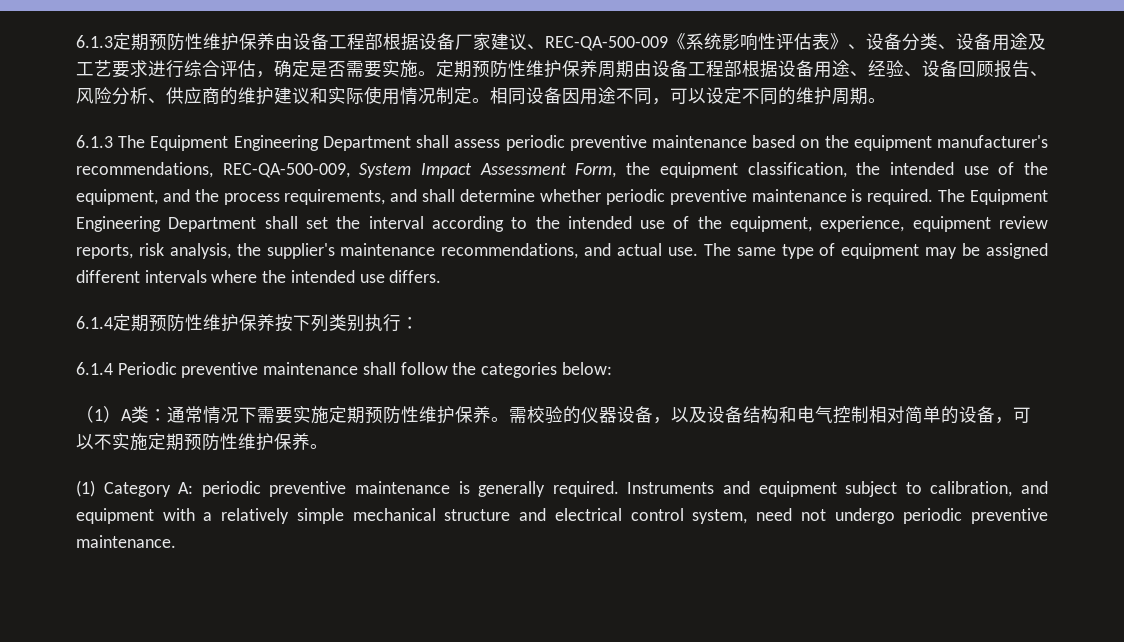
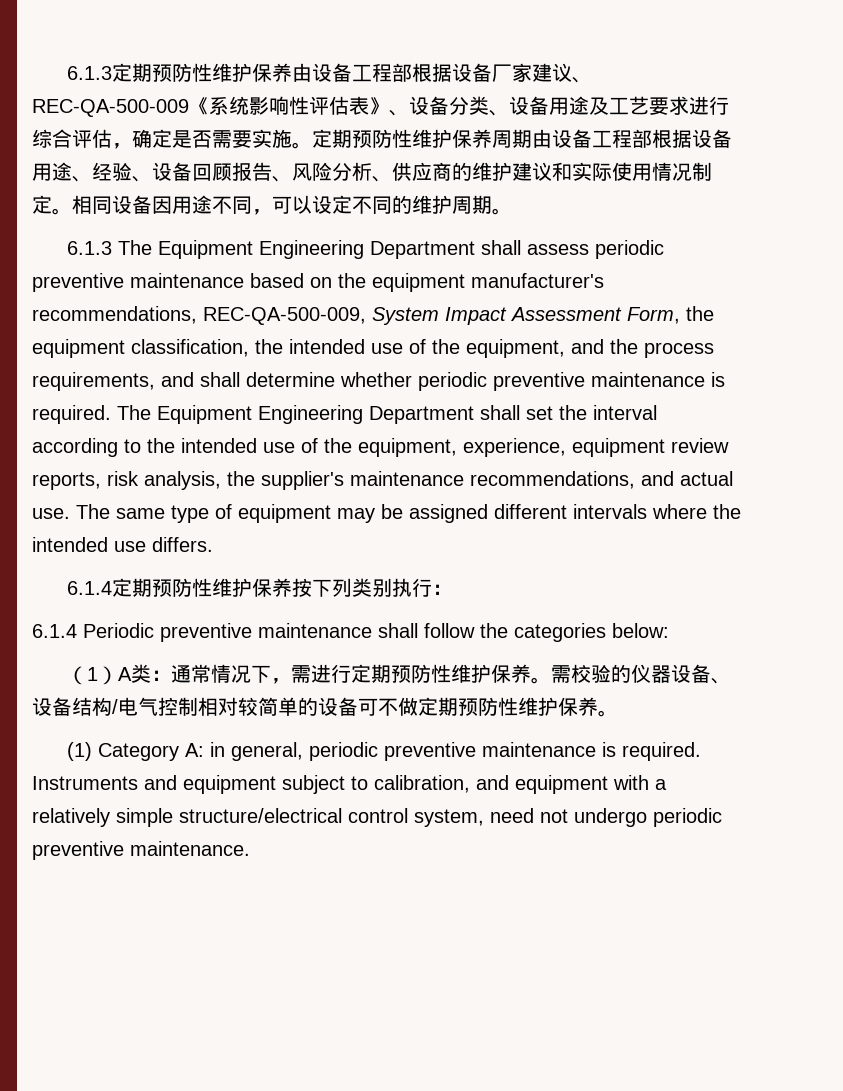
[257,406,329,424] 需要实施 -> [270,664,351,684] ，需进行
[653,406,707,424] ，以及 -> [710,678,731,684] 、
[779,406,797,423] 和 -> [112,699,118,714] /
(905, 414) none -> [238,697,258,716] 较
[995,407,1031,424] [76,433,148,451] ，可以不实施 -> [358,697,418,716] 可不做
[201,481,546,497] periodic preventive maintenance is generally -> [209,742,616,761] in general, periodic preventive maintenance is
[352,508,622,521] mechanical structure and electrical -> [179,808,342,823] structure/electrical

